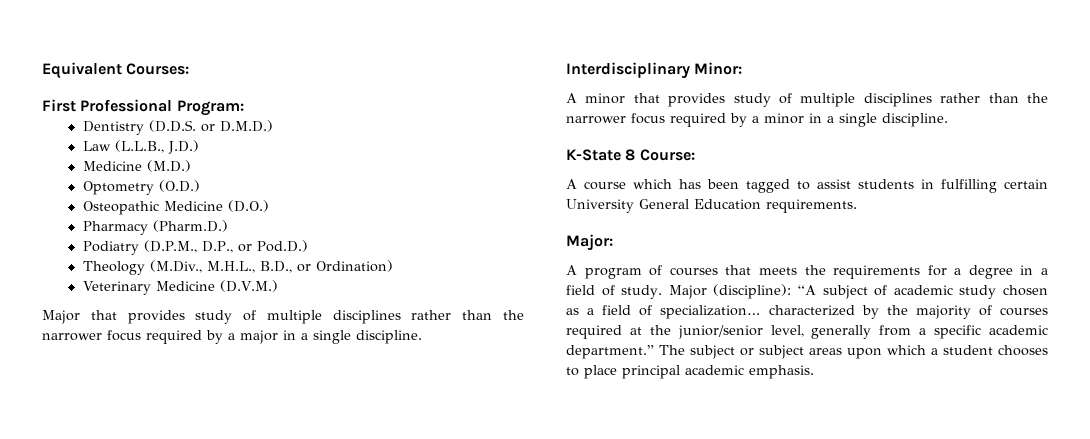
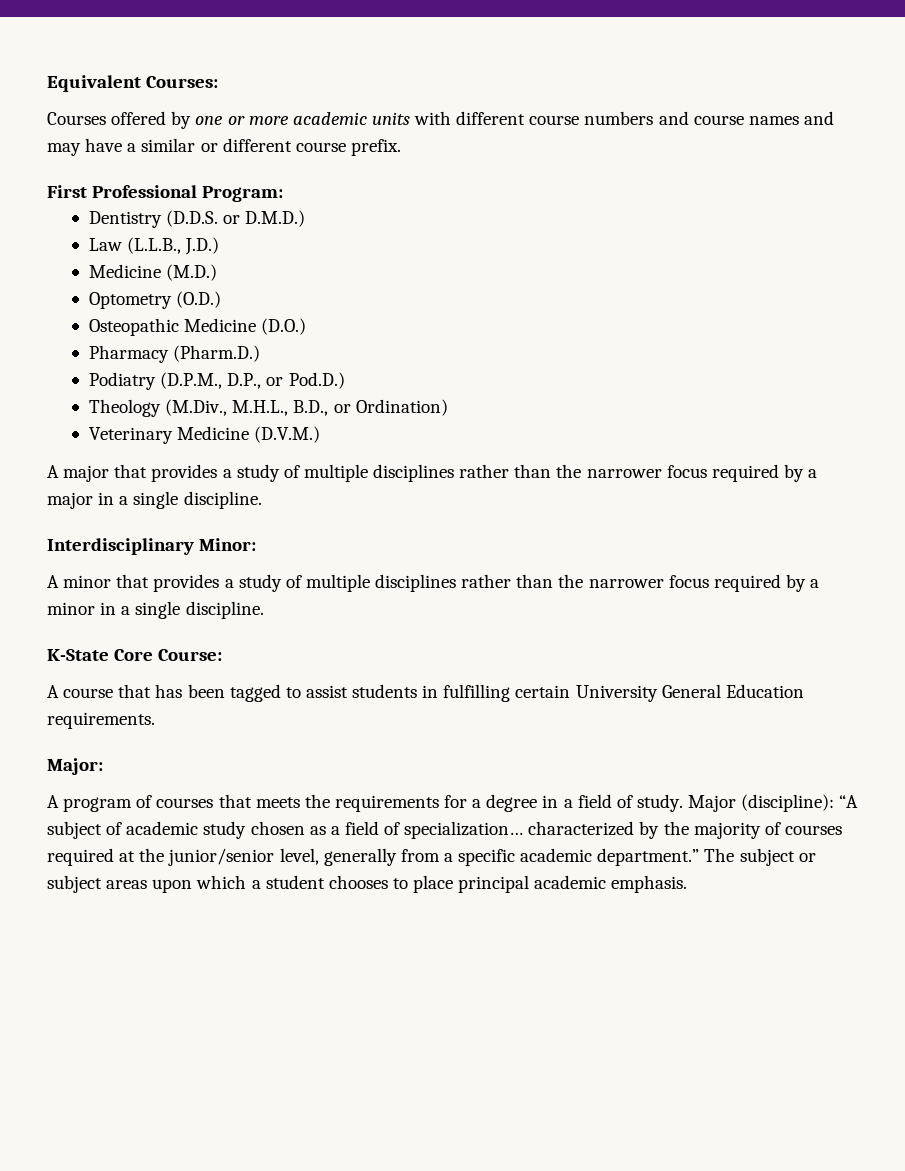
(190, 69) none -> [47,111,834,129] [47,138,401,156] // Courses offered by one or more academic units with different course numbers and course names and may have a similar or different course prefix.
[42,310,185,324] Major that provides -> [47,464,232,482] A major that provides a
(726, 100) none -> [224,579,234,588] a
[625,149,636,161] 8 -> [114,649,154,661] Core
[633,179,672,189] which -> [118,684,152,698] that

